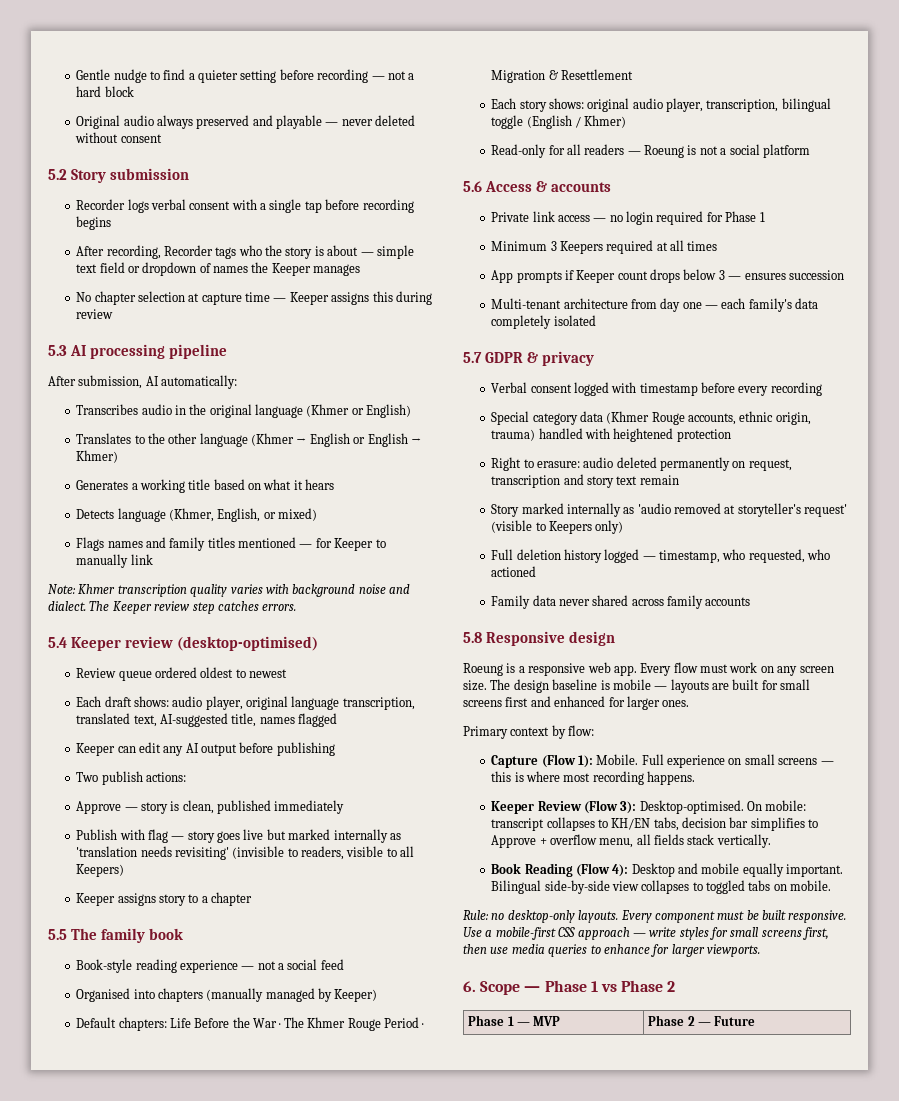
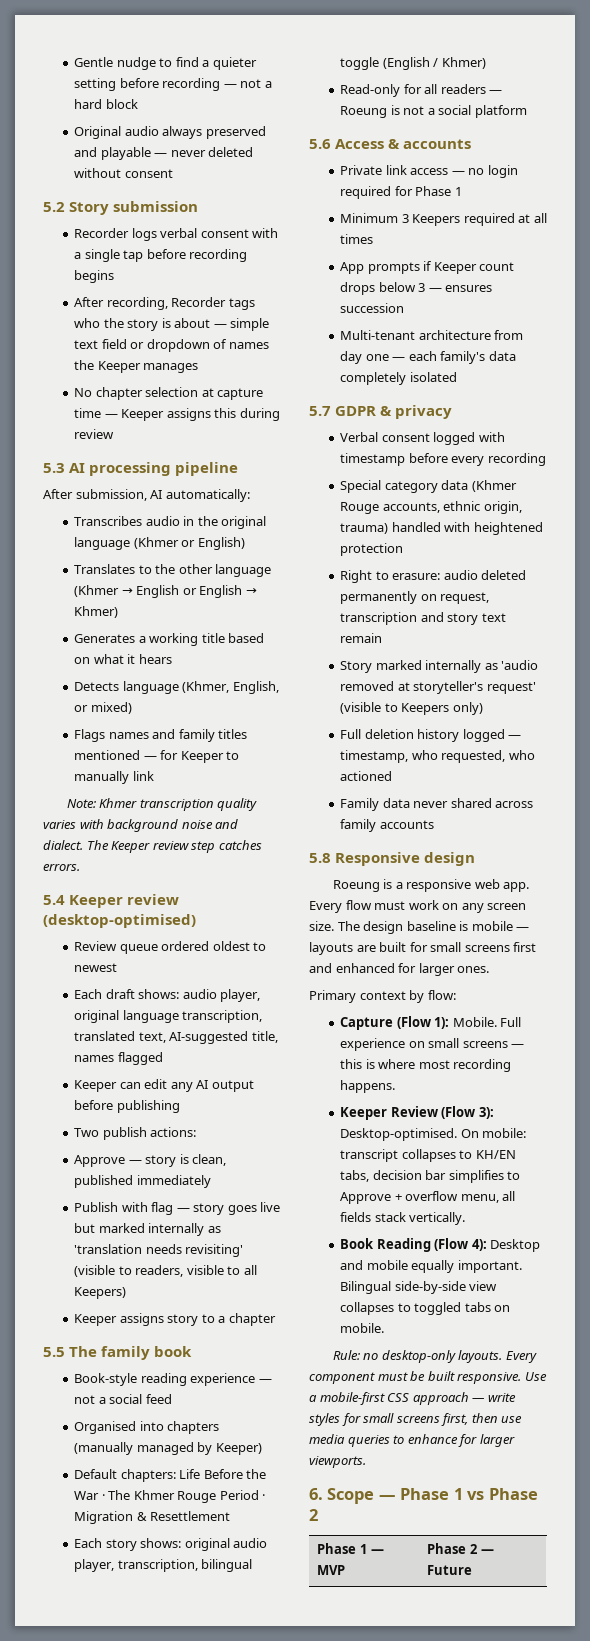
[232,846,285,859] (invisible -> [74,1265,116,1277] (visible

